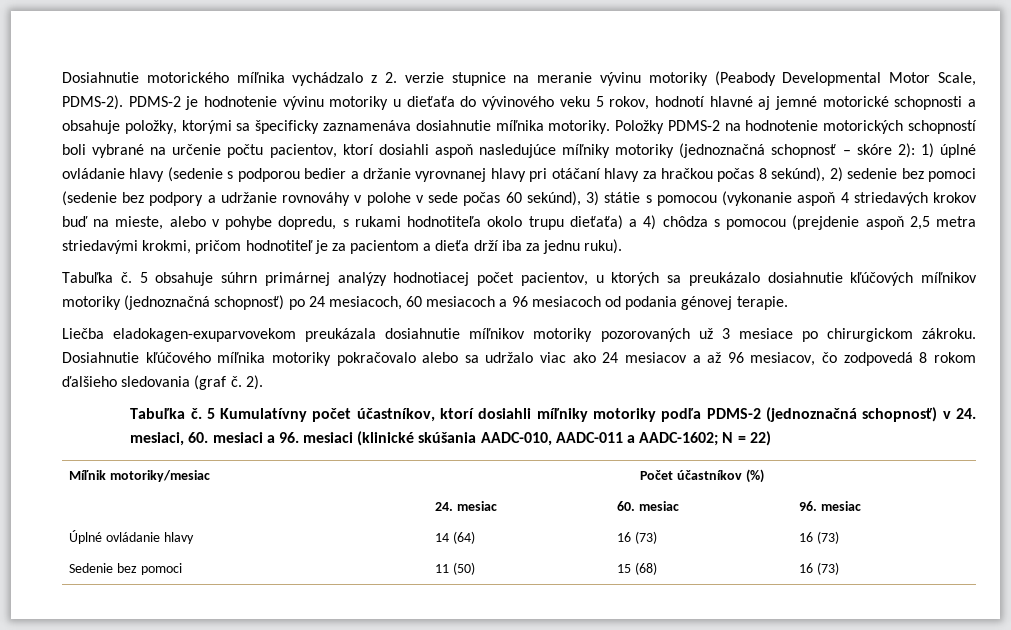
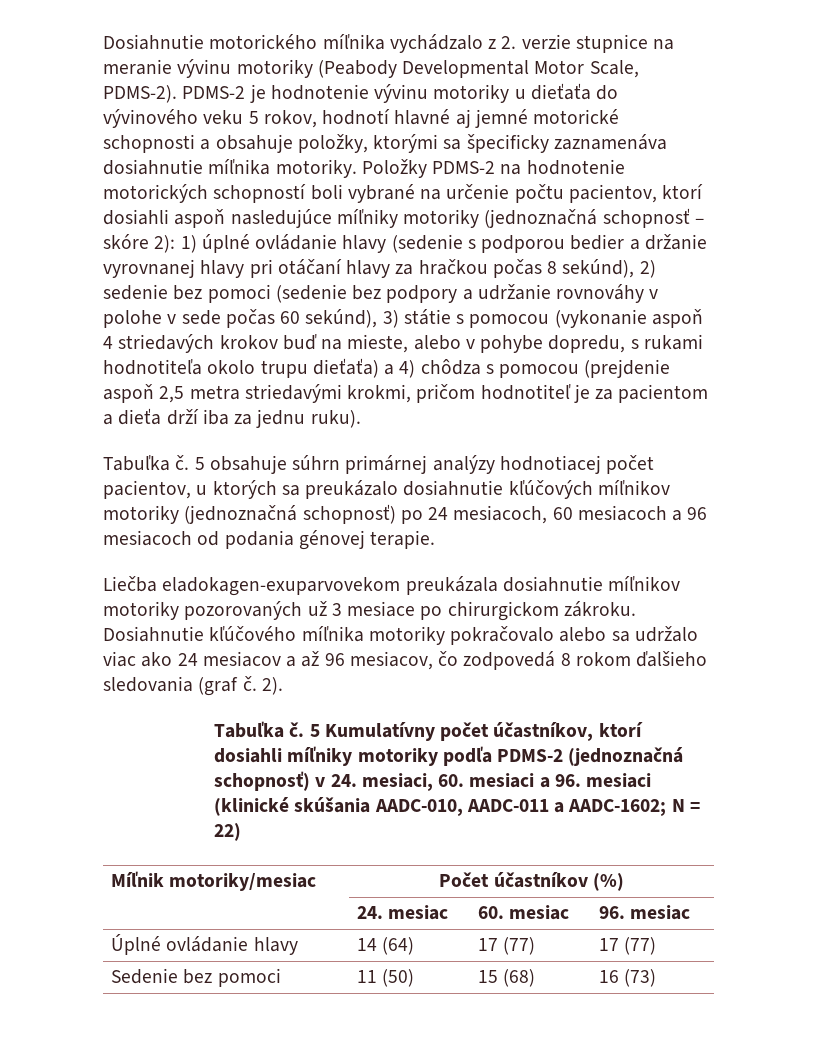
[617,531,658,544] [799,531,840,544] 16 (73) | 16 (73) -> [478,937,536,955] [599,937,657,955] 17 (77) | 17 (77)

